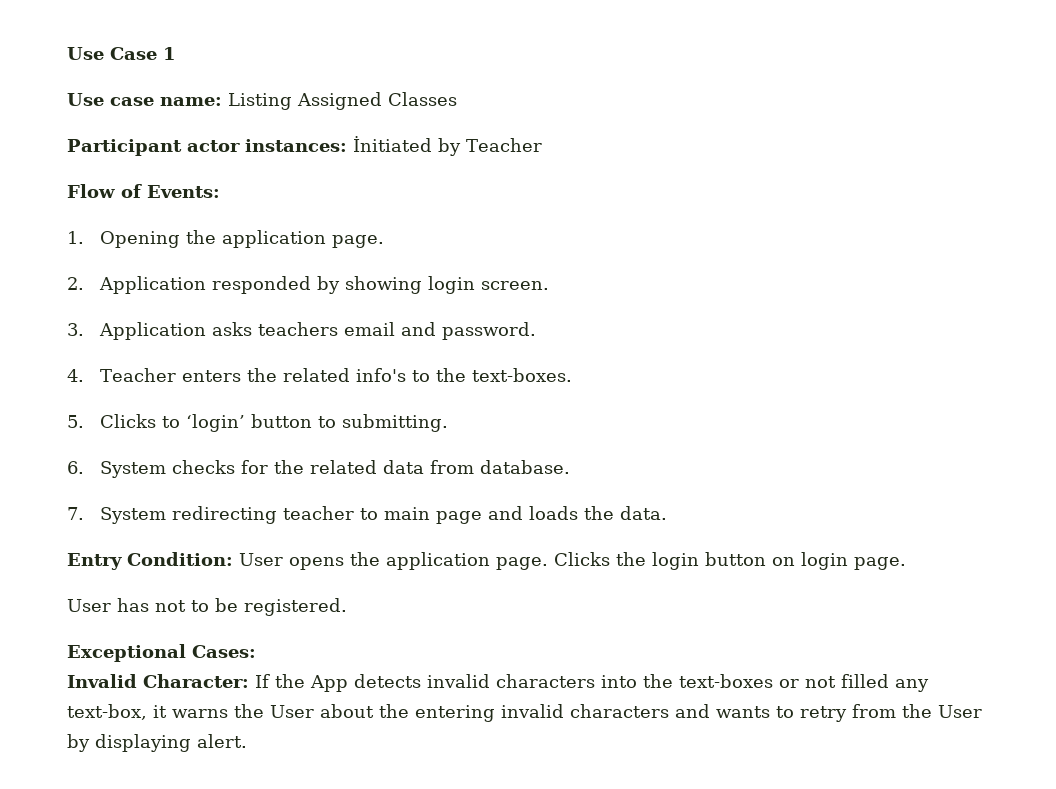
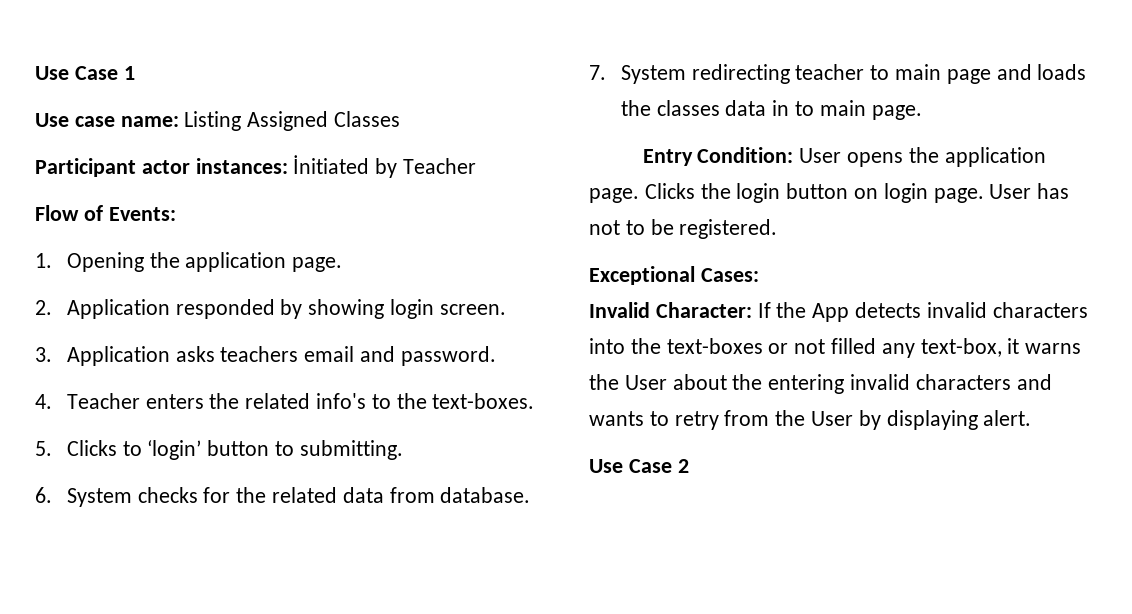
[619,506,667,520] data. -> [656,100,922,120] classes data in to main page.
(906, 563) // -> (984, 195) none
(247, 741) none -> [589,459,689,473] // Use Case 2

